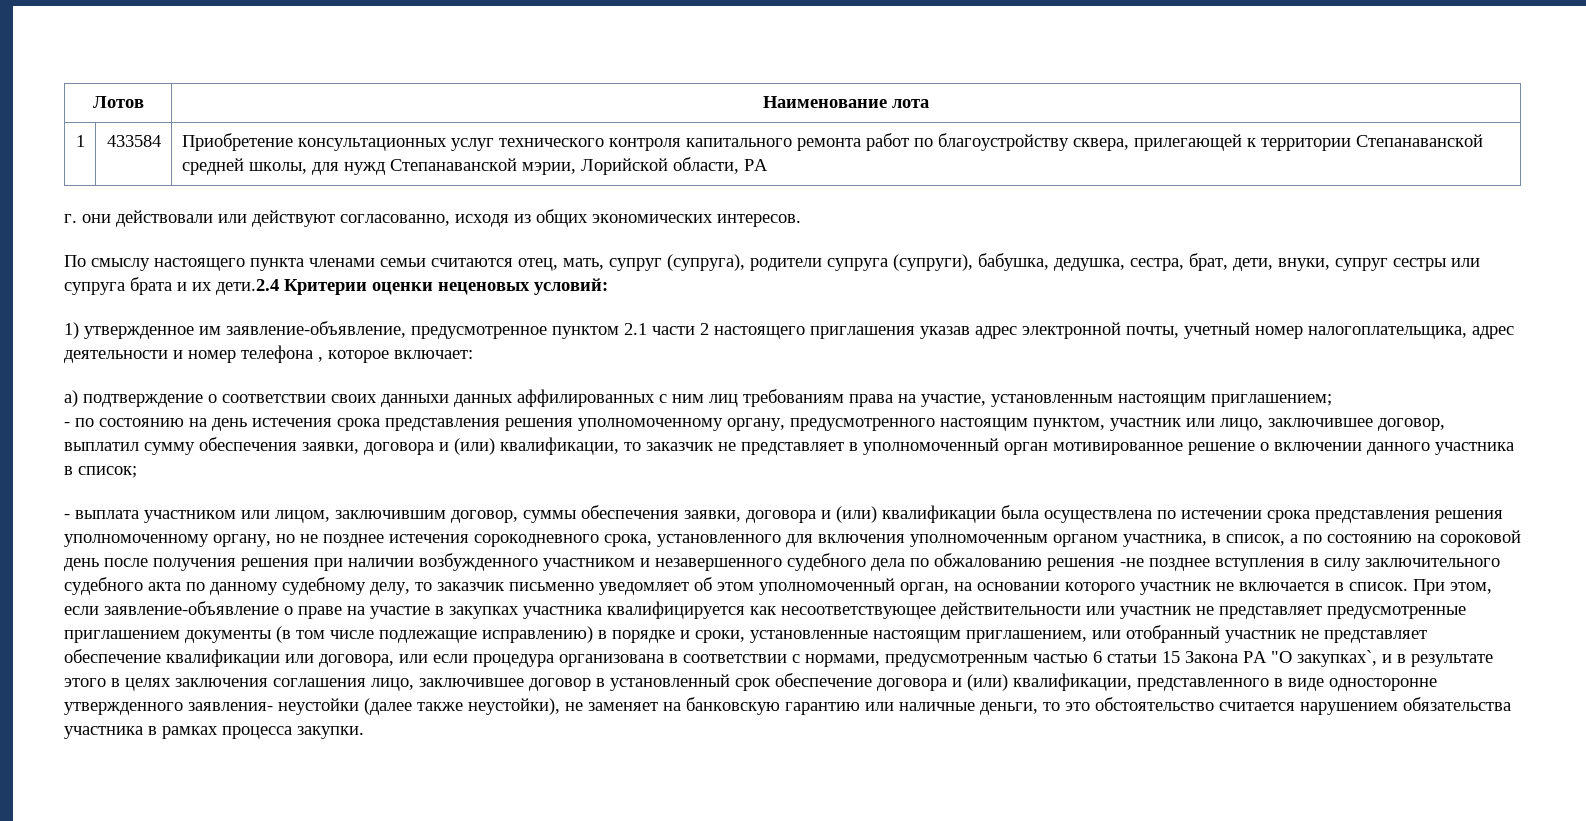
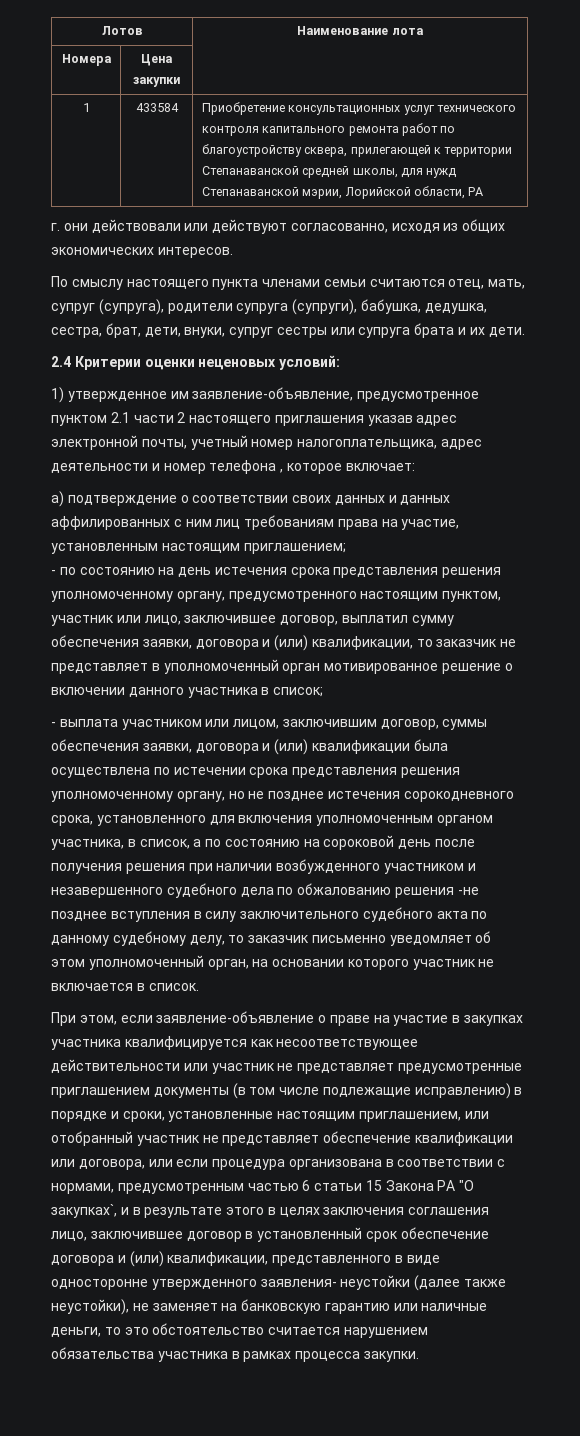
(929, 103) none -> [61,54,112,66] [141,54,173,66] [133,77,180,87] // Номера | Цена закупки |
[216,279,279,295] дети.2.4 -> [488,327,525,337] [51,356,71,367] дети. // 2.4
[381,394,449,407] данныхи -> [334,495,397,505] данных и
(1408, 586) none -> (199, 987) //

